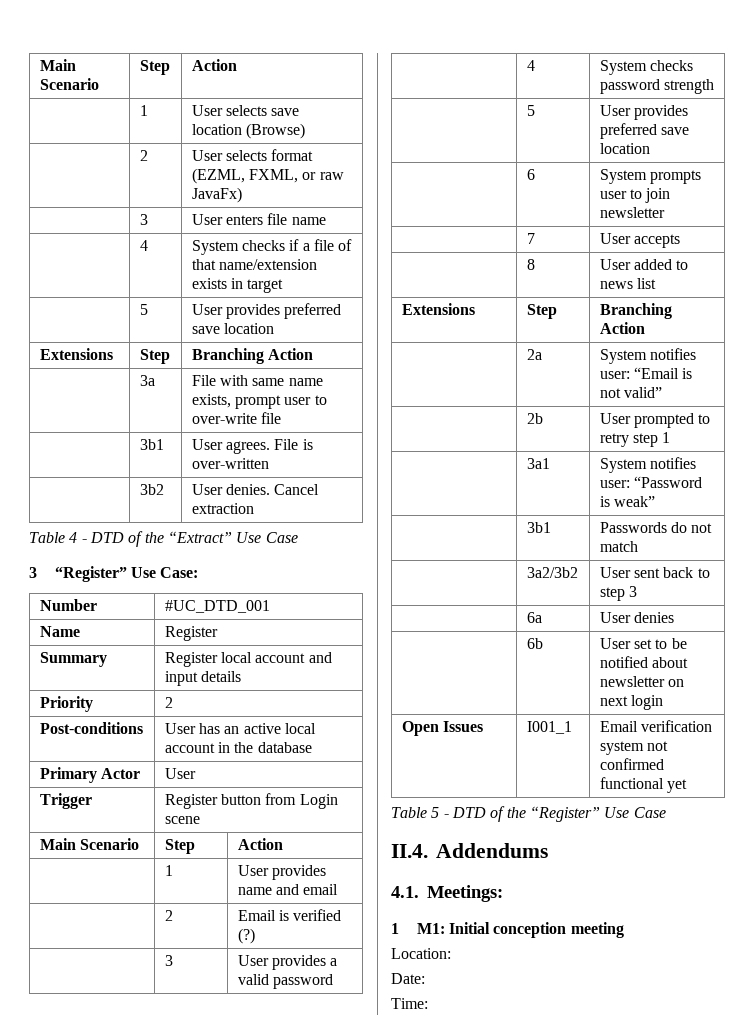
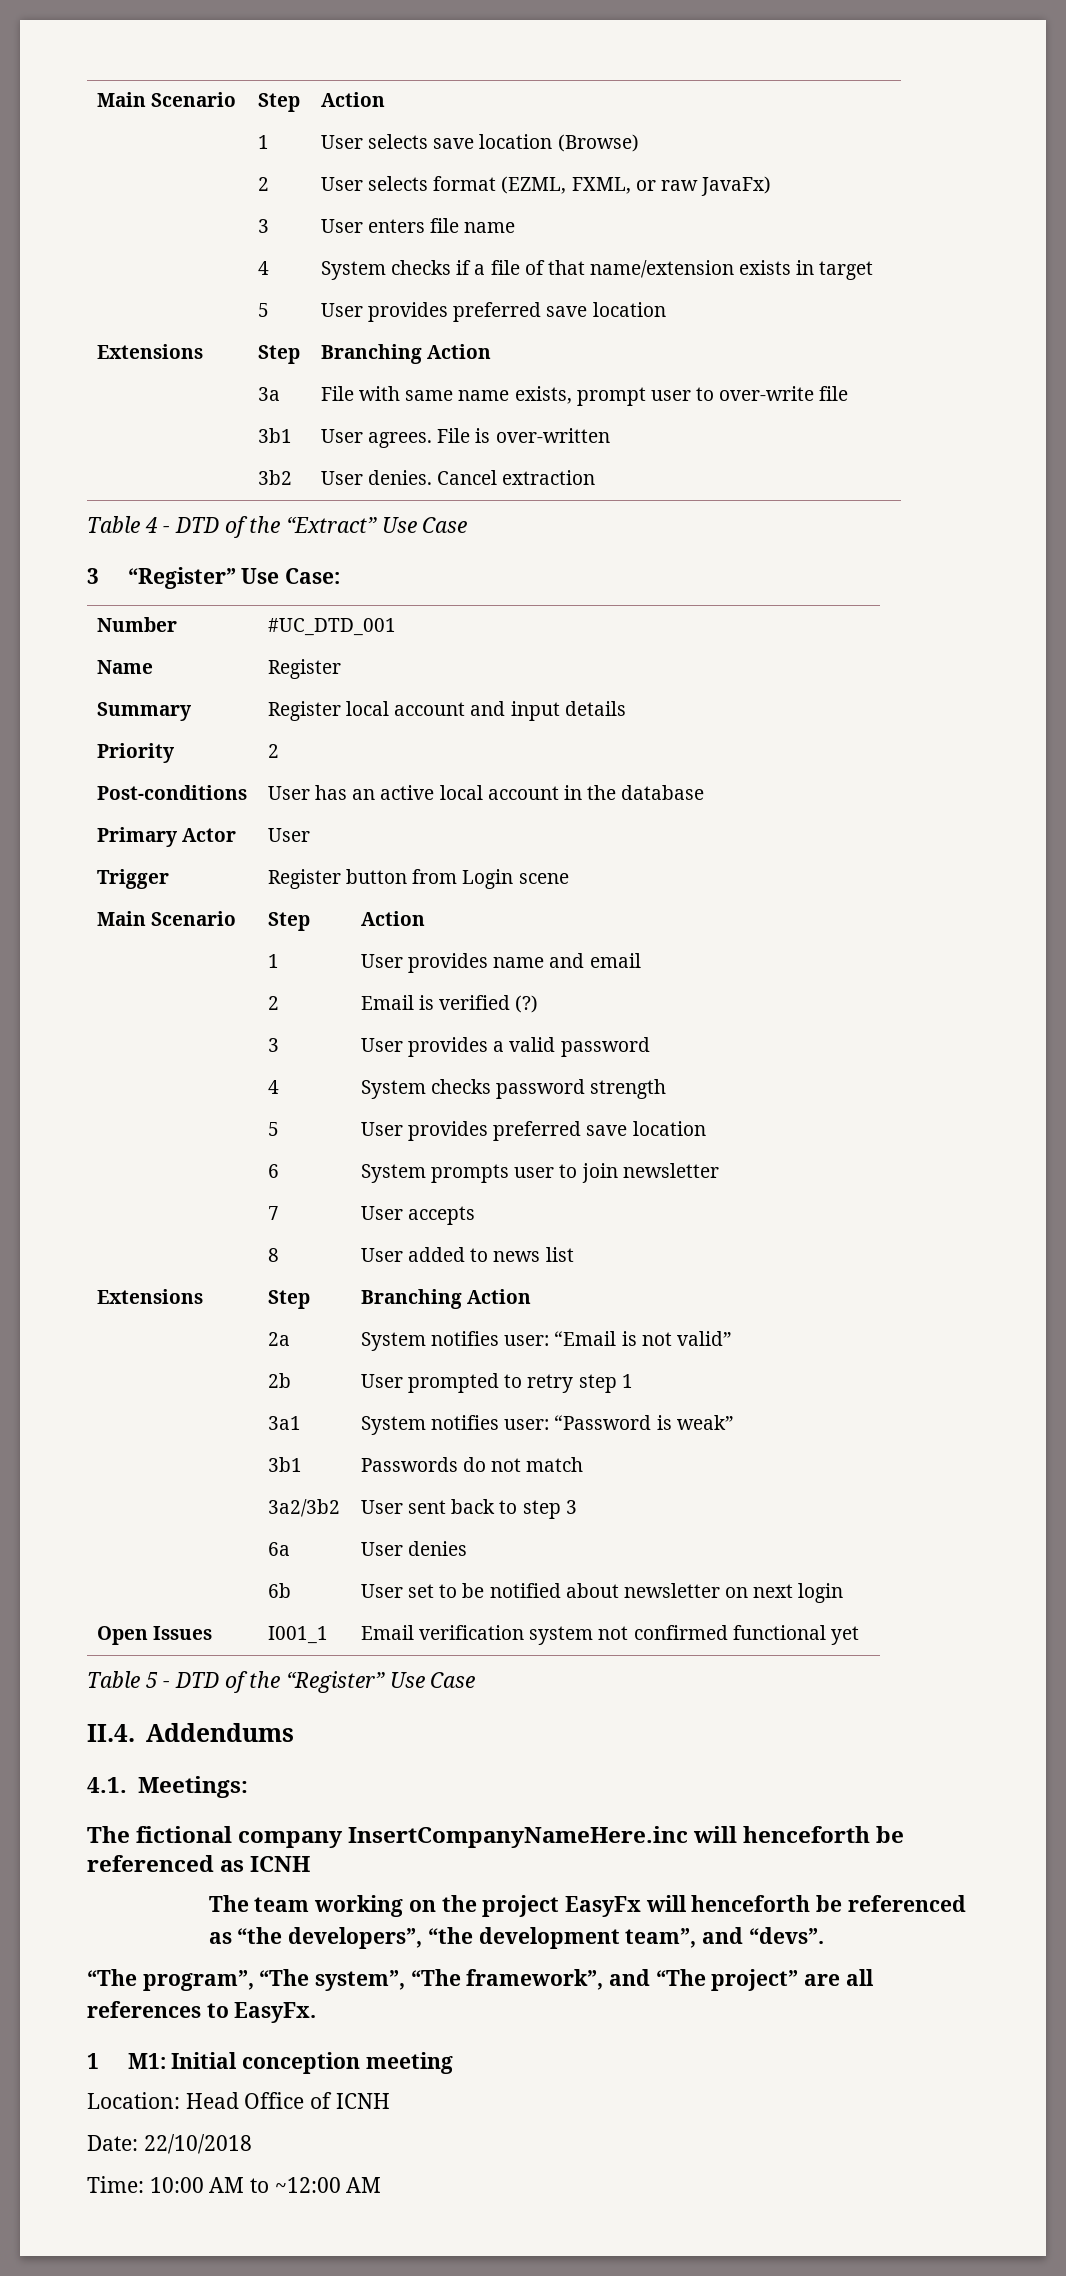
(503, 893) none -> [87,1826,905,1848] [87,1855,311,1872] [208,1895,966,1917] [208,1927,824,1949] [87,1969,874,1991] [87,2001,317,2023] // The fictional company InsertCompanyNameHere.inc will henceforth be referenced as ICNH // The team working on the project EasyFx will henceforth be referenced as “the developers”, “the development team”, and “devs”. // “The program”, “The system”, “The framework”, and “The project” are all references to EasyFx.
(451, 953) none -> [185,2092,390,2109] Head Office of ICNH
(425, 978) none -> [143,2134,252,2154] 22/10/2018
(428, 1003) none -> [149,2177,382,2193] 10:00 AM to ~12:00 AM

